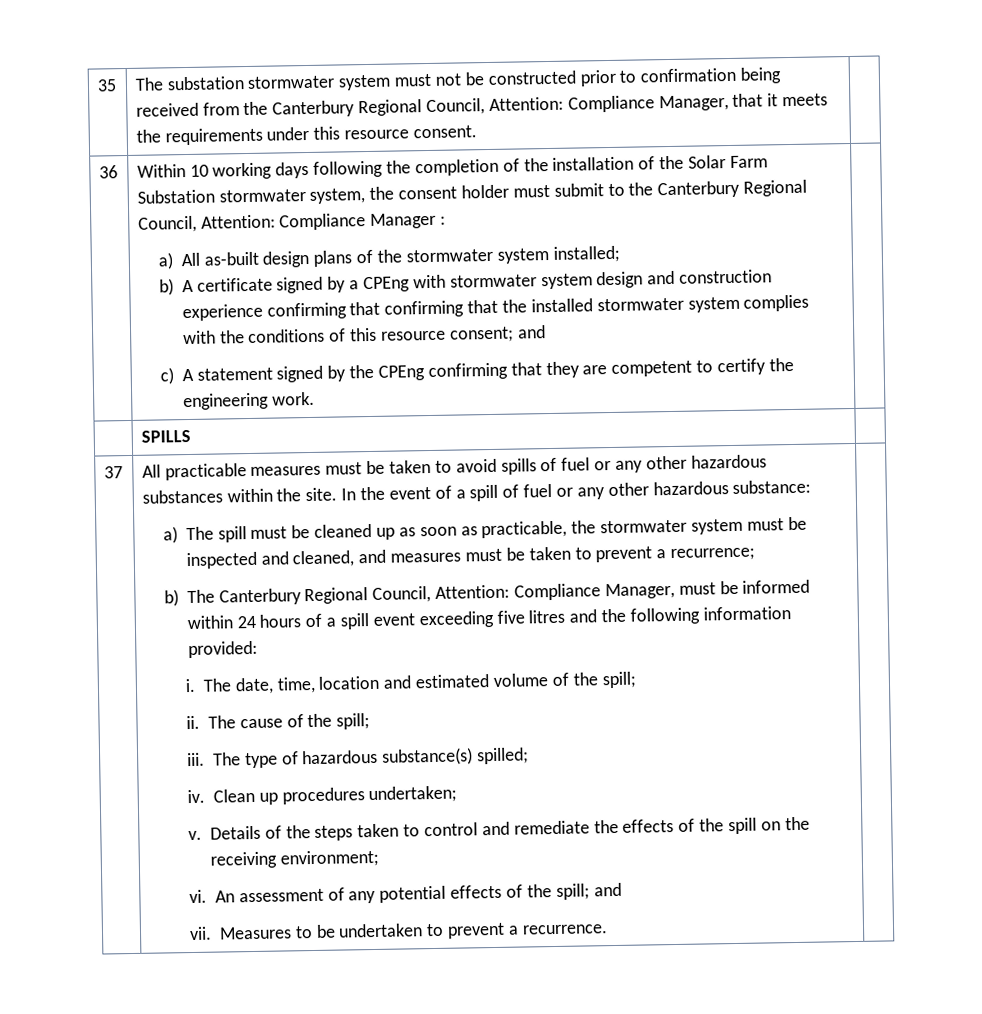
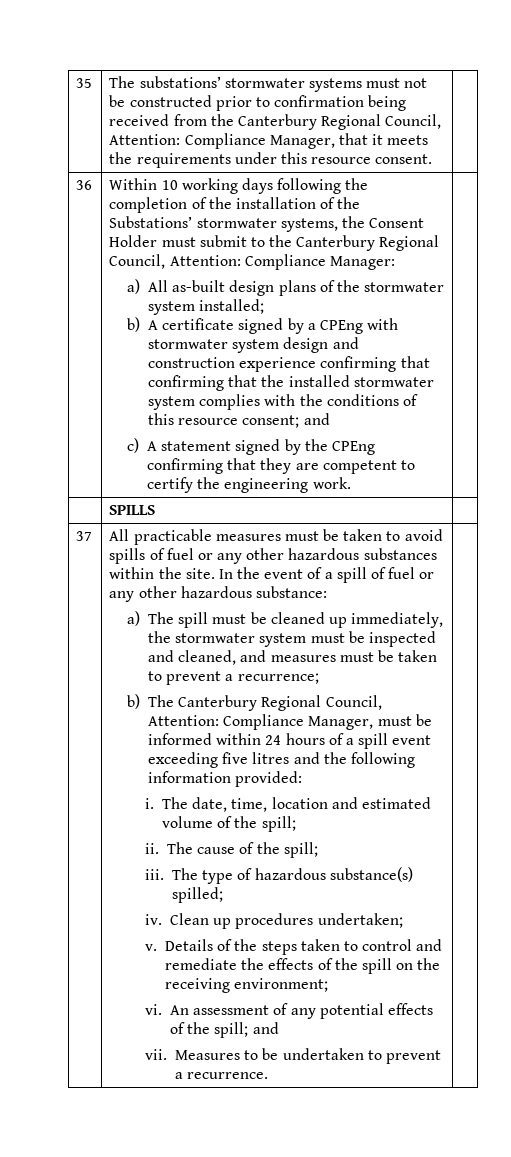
[166,74,392,91] substation stormwater system -> [139,76,362,92] substations’ stormwater systems
[687,155,768,169] [136,184,509,204] Solar Farm Substation stormwater system, the consent holder -> [109,216,425,232] [109,235,158,247] Substations’ stormwater systems, the Consent Holder
[370,212,447,229] Manager : -> [329,256,395,270] Manager:
[398,520,568,539] as soon as practicable, -> [351,612,444,628] immediately,

